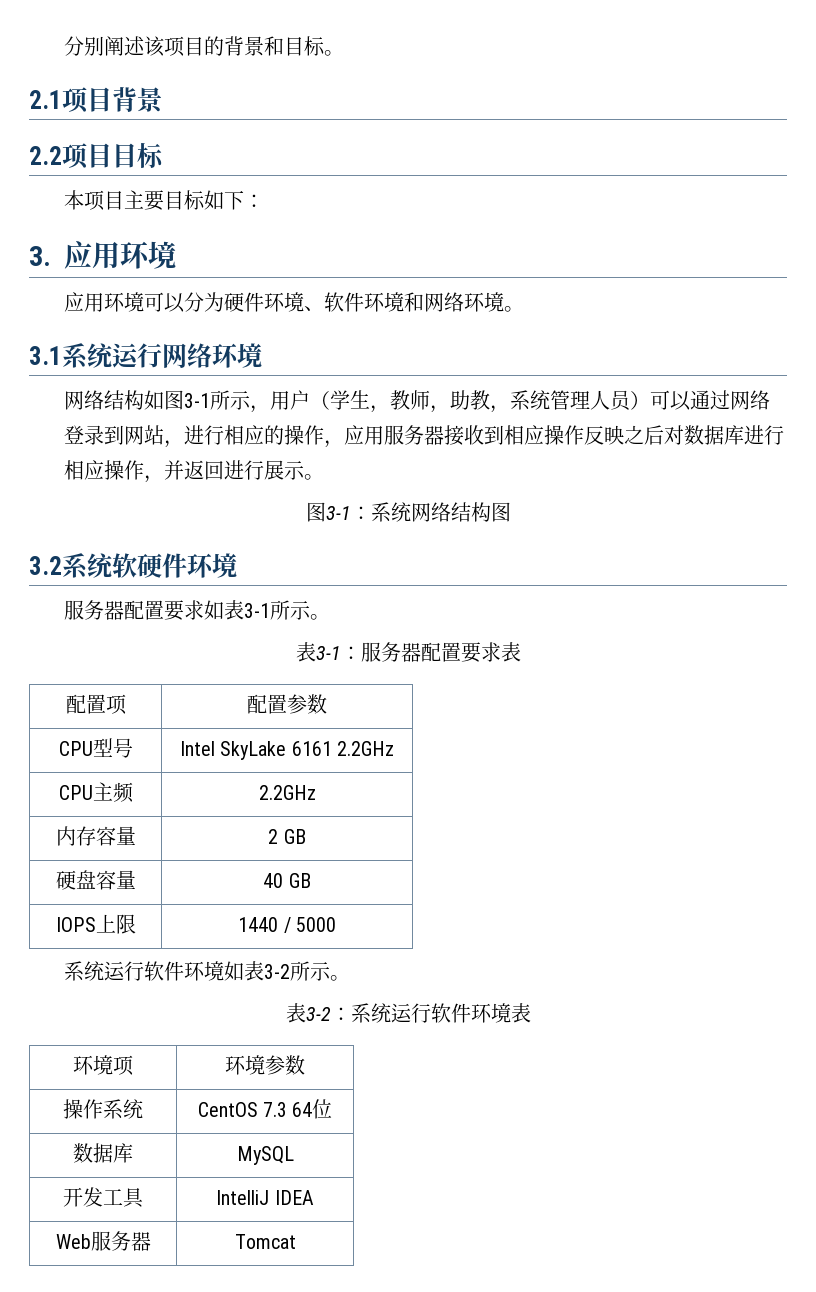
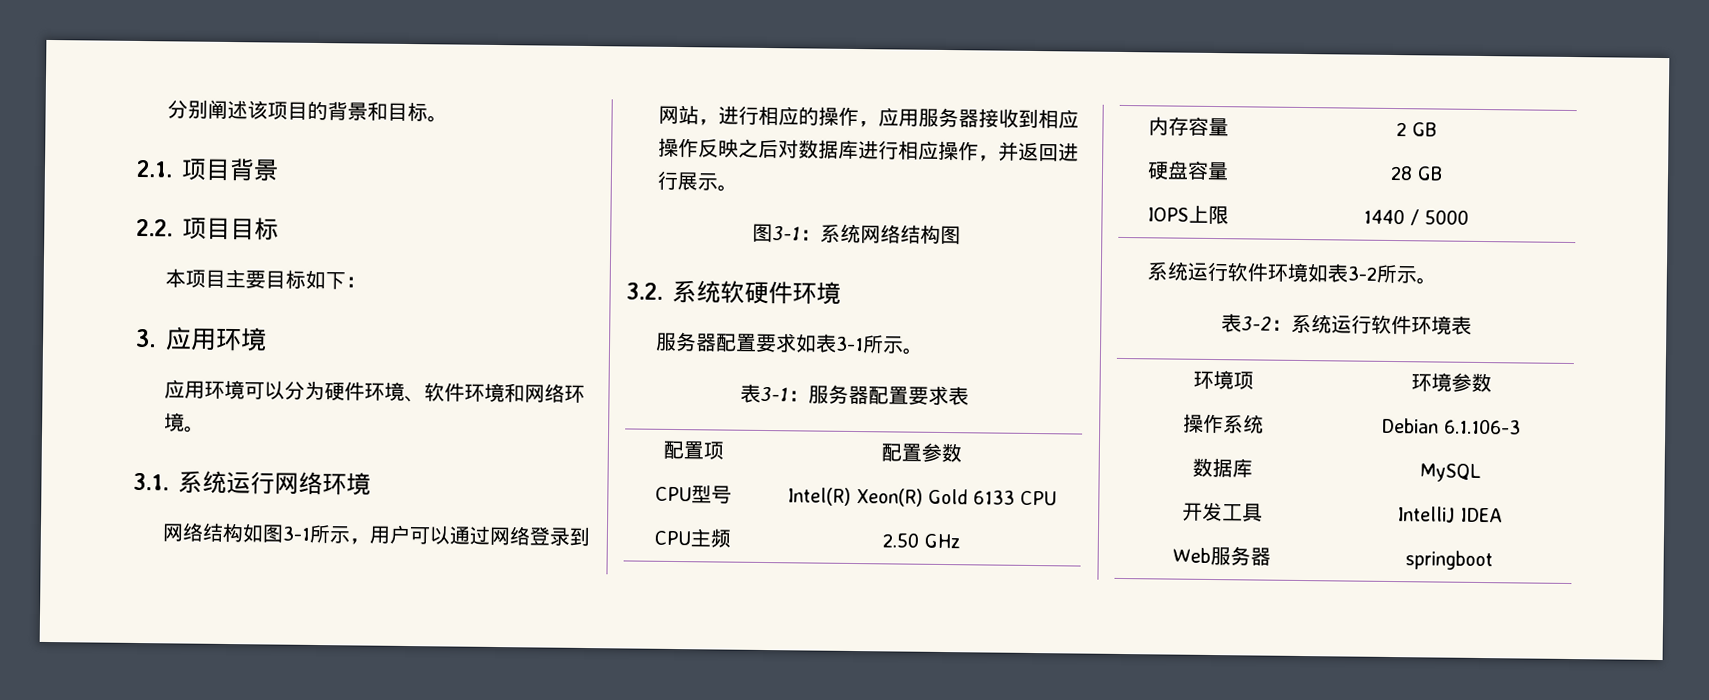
[29,90,62,109] 2.1 -> [136,159,173,178] 2.1.
[29,146,62,165] 2.2 -> [136,218,173,237] 2.2.
[29,346,62,365] 3.1 -> [133,472,169,491] 3.1.
[309,390,650,413] （学生，教师，助教，系统管理人员） -> (411, 534) none
[29,556,62,575] 3.2 -> [626,282,663,300] 3.2.
[179,741,395,760] Intel SkyLake 6161 2.2GHz -> [786,487,1057,507] Intel(R) Xeon(R) Gold 6133 CPU
[258,785,316,800] 2.2GHz -> [881,532,960,549] 2.50 GHz
[263,873,284,888] 40 -> [1389,165,1413,181] 28
[197,1099,333,1119] CentOS 7.3 64位 -> [1381,417,1521,435] Debian 6.1.106-3
[234,1234,296,1249] Tomcat -> [1405,550,1493,571] springboot

